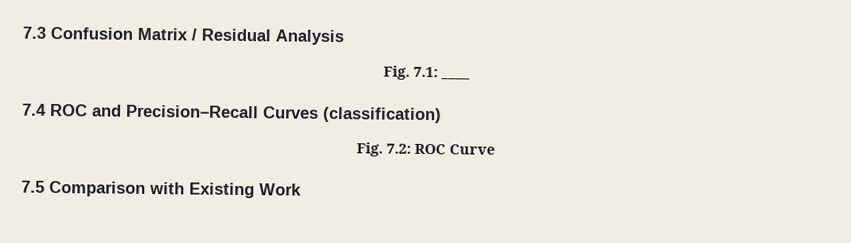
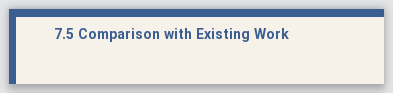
[22,26,344,46] [382,65,470,80] [22,103,442,124] [355,142,495,157] 7.3 Confusion Matrix / Residual Analysis // Fig. 7.1: ____ // 7.4 ROC and Precision–Recall Curves (classification) // Fig. 7.2: ROC Curve // -> (54, 33) none

